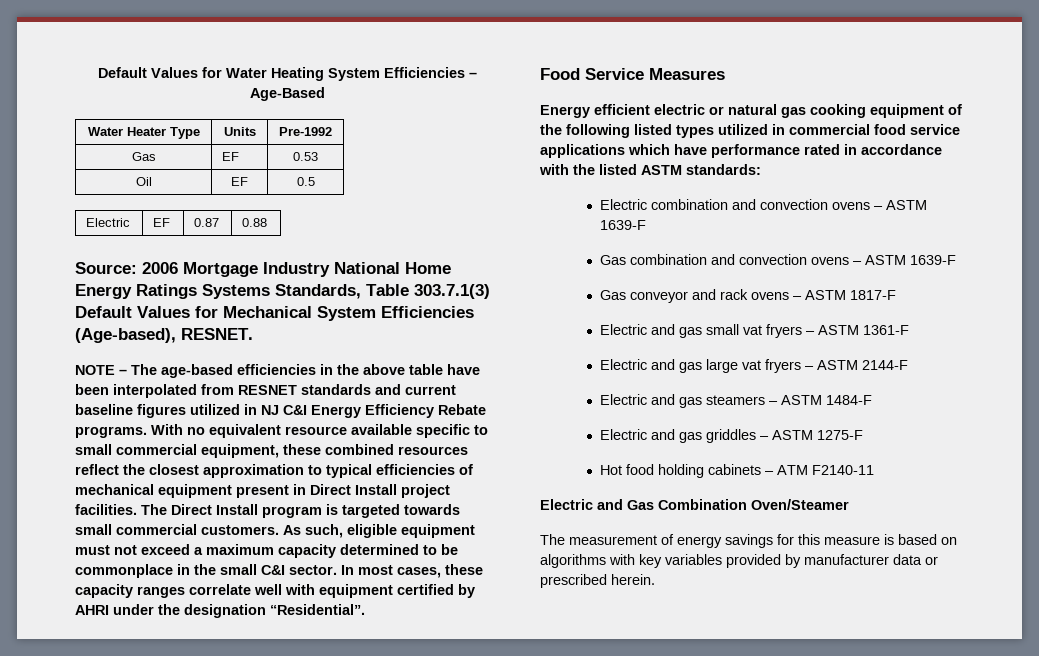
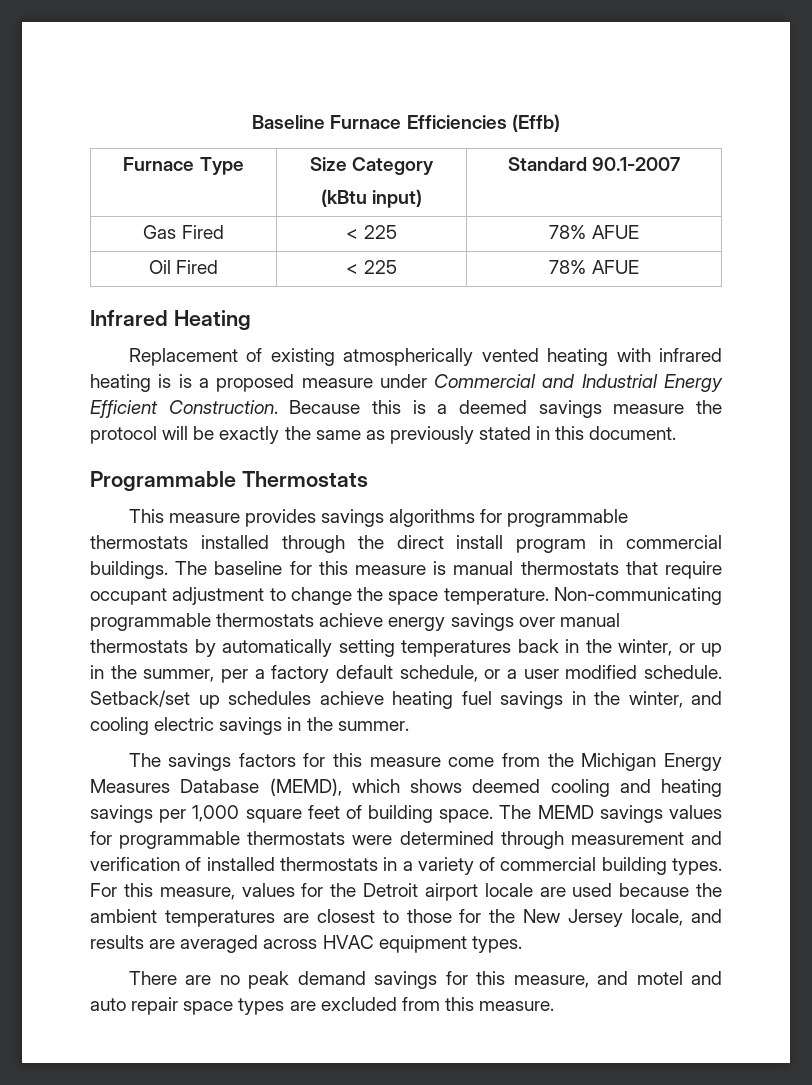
[97,67,477,81] [249,87,325,101] [87,127,200,139] [223,127,256,136] [279,127,332,136] [131,152,156,161] [222,152,240,161] [293,152,318,161] [135,177,152,186] [231,177,248,186] [296,177,315,186] [86,218,131,227] [153,218,171,227] [194,218,220,227] [242,218,268,227] [75,262,451,277] [75,284,490,299] [75,306,474,321] [75,328,253,343] [75,364,480,378] [75,384,456,398] [75,404,486,418] [75,424,488,438] [75,444,468,458] [75,464,473,478] [75,484,450,498] [75,504,460,518] [75,524,475,538] [75,544,458,558] [75,564,483,578] [75,584,475,598] [75,604,365,618] [540,68,725,80] [540,104,962,118] [540,124,960,138] [540,144,942,158] [539,164,761,175] [600,199,928,210] [600,220,647,230] [600,254,957,265] [600,289,897,303] [600,324,910,338] [600,359,909,373] [600,394,873,408] [600,429,864,443] [600,464,875,478] [540,499,849,510] [540,534,957,548] [540,554,938,568] [540,574,655,588] Default Values for Water Heating System Efficiencies – Age-Based // Water Heater Type | Units | Pre-1992 // Gas | EF | 0.53 // Oil | EF | 0.5 // Electric | EF | 0.87 | 0.88 // Source: 2006 Mortgage Industry National Home Energy Ratings Systems Standards, Table 303.7.1(3) Default Values for Mechanical System Efficiencies (Age-based), RESNET. // NOTE – The age-based efficiencies in the above table have been interpolated from RESNET standards and current baseline figures utilized in NJ C&I Energy Efficiency Rebate programs. With no equivalent resource available specific to small commercial equipment, these combined resources reflect the closest approximation to typical efficiencies of mechanical equipment present in Direct Install project facilities. The Direct Install program is targeted towards small commercial customers. As such, eligible equipment must not exceed a maximum capacity determined to be commonplace in the small C&I sector. In most cases, these capacity ranges correlate well with equipment certified by AHRI under the designation “Residential”. // Food Service Measures // Energy efficient electric or natural gas cooking equipment of the following listed types utilized in commercial food service applications which have performance rated in accordance with the listed ASTM standards: // Electric combination and convection ovens – ASTM 1639-F // Gas combination and convection ovens – ASTM 1639-F // Gas conveyor and rack ovens – ASTM 1817-F // Electric and gas small vat fryers – ASTM 1361-F // Electric and gas large vat fryers – ASTM 2144-F // Electric and gas steamers – ASTM 1484-F // Electric and gas griddles – ASTM 1275-F // Hot food holding cabinets – ATM F2140-11 // Electric and Gas Combination Oven/Steamer // The measurement of energy savings for this measure is based on algorithms with key variables provided by manufacturer data or prescribed herein. -> [252,114,560,132] [123,157,244,175] [309,157,435,175] [320,189,423,208] [507,157,681,171] [143,225,224,239] [346,225,397,239] [549,225,639,239] [148,260,219,274] [346,260,397,274] [549,260,639,274] [90,310,251,331] [128,348,722,366] [90,374,723,392] [90,400,723,418] [90,426,677,444] [90,471,368,492] [128,509,629,527] [90,535,722,553] [90,561,723,579] [90,587,722,605] [90,613,620,631] [90,639,722,657] [90,665,723,683] [90,690,722,709] [90,717,409,735] [128,753,723,771] [90,778,722,797] [90,805,722,823] [90,831,722,849] [90,857,722,875] [90,883,722,901] [90,909,722,927] [90,935,522,953] [128,971,722,989] [90,997,555,1015] Baseline Furnace Efficiencies (Effb) // Furnace Type | Size Category // (kBtu input) | Standard 90.1-2007 // Gas Fired | < 225 | 78% AFUE // Oil Fired | < 225 | 78% AFUE // Infrared Heating // Replacement of existing atmospherically vented heating with infrared heating is is a proposed measure under Commercial and Industrial Energy Efficient Construction. Because this is a deemed savings measure the protocol will be exactly the same as previously stated in this document. // Programmable Thermostats // This measure provides savings algorithms for programmable thermostats installed through the direct install program in commercial buildings. The baseline for this measure is manual thermostats that require occupant adjustment to change the space temperature. Non-communicating programmable thermostats achieve energy savings over manual thermostats by automatically setting temperatures back in the winter, or up in the summer, per a factory default schedule, or a user modified schedule. Setback/set up schedules achieve heating fuel savings in the winter, and cooling electric savings in the summer. // The savings factors for this measure come from the Michigan Energy Measures Database (MEMD), which shows deemed cooling and heating savings per 1,000 square feet of building space. The MEMD savings values for programmable thermostats were determined through measurement and verification of installed thermostats in a variety of commercial building types. For this measure, values for the Detroit airport locale are used because the ambient temperatures are closest to those for the New Jersey locale, and results are averaged across HVAC equipment types. // There are no peak demand savings for this measure, and motel and auto repair space types are excluded from this measure.

